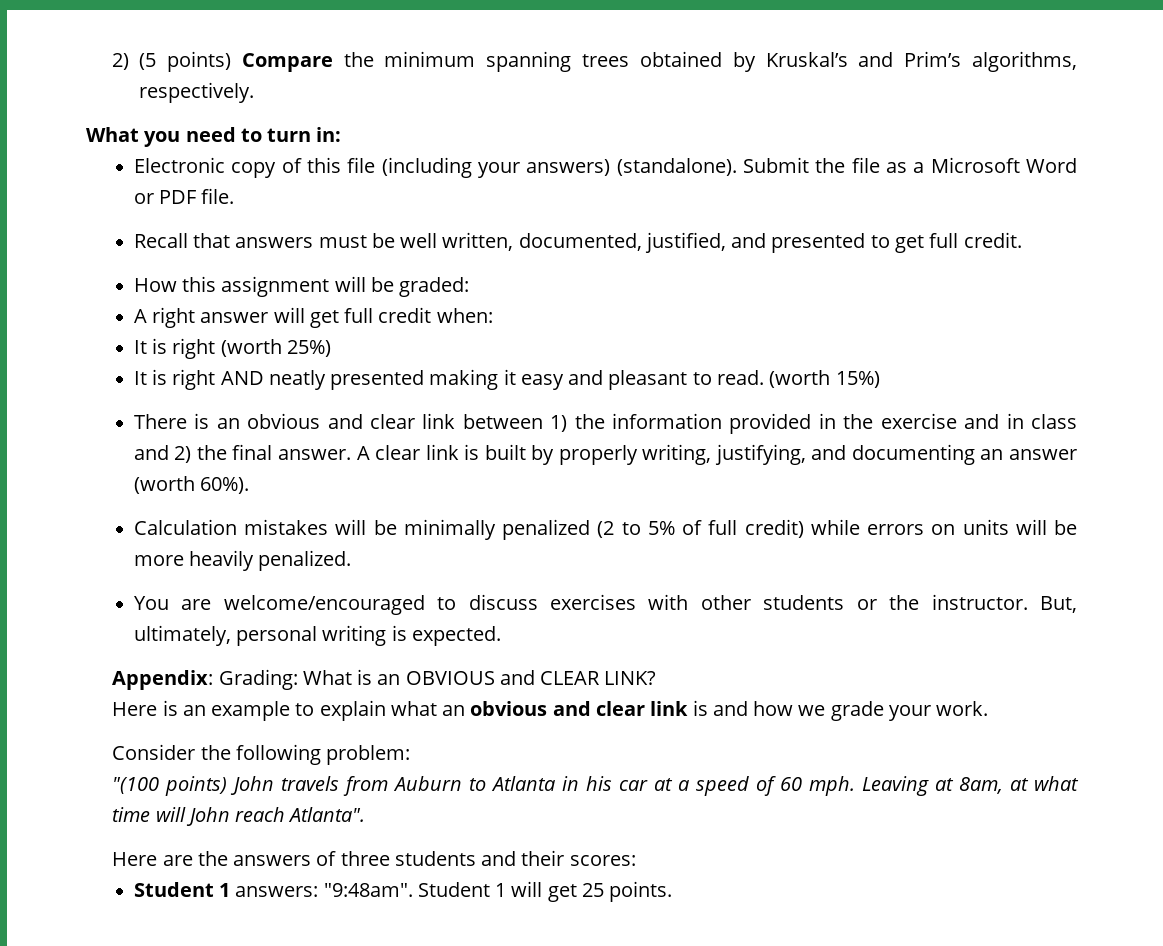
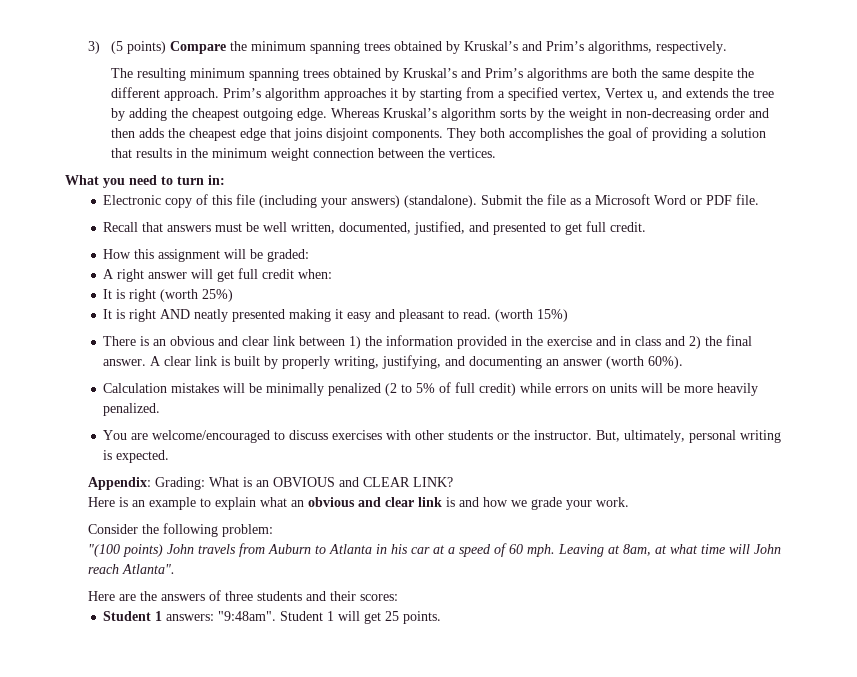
[112,53,130,70] 2) -> [87,41,100,54] 3)
(255, 92) none -> [110,68,754,81] [110,87,774,101] [110,108,769,121] [110,127,766,141] [110,148,496,161] // The resulting minimum spanning trees obtained by Kruskal’s and Prim’s algorithms are both the same despite the different approach. Prim’s algorithm approaches it by starting from a specified vertex, Vertex u, and extends the tree by adding the cheapest outgoing edge. Whereas Kruskal’s algorithm sorts by the weight in non-decreasing order and then adds the cheapest edge that joins disjoint components. They both accomplishes the goal of providing a solution that results in the minimum weight connection between the vertices.

